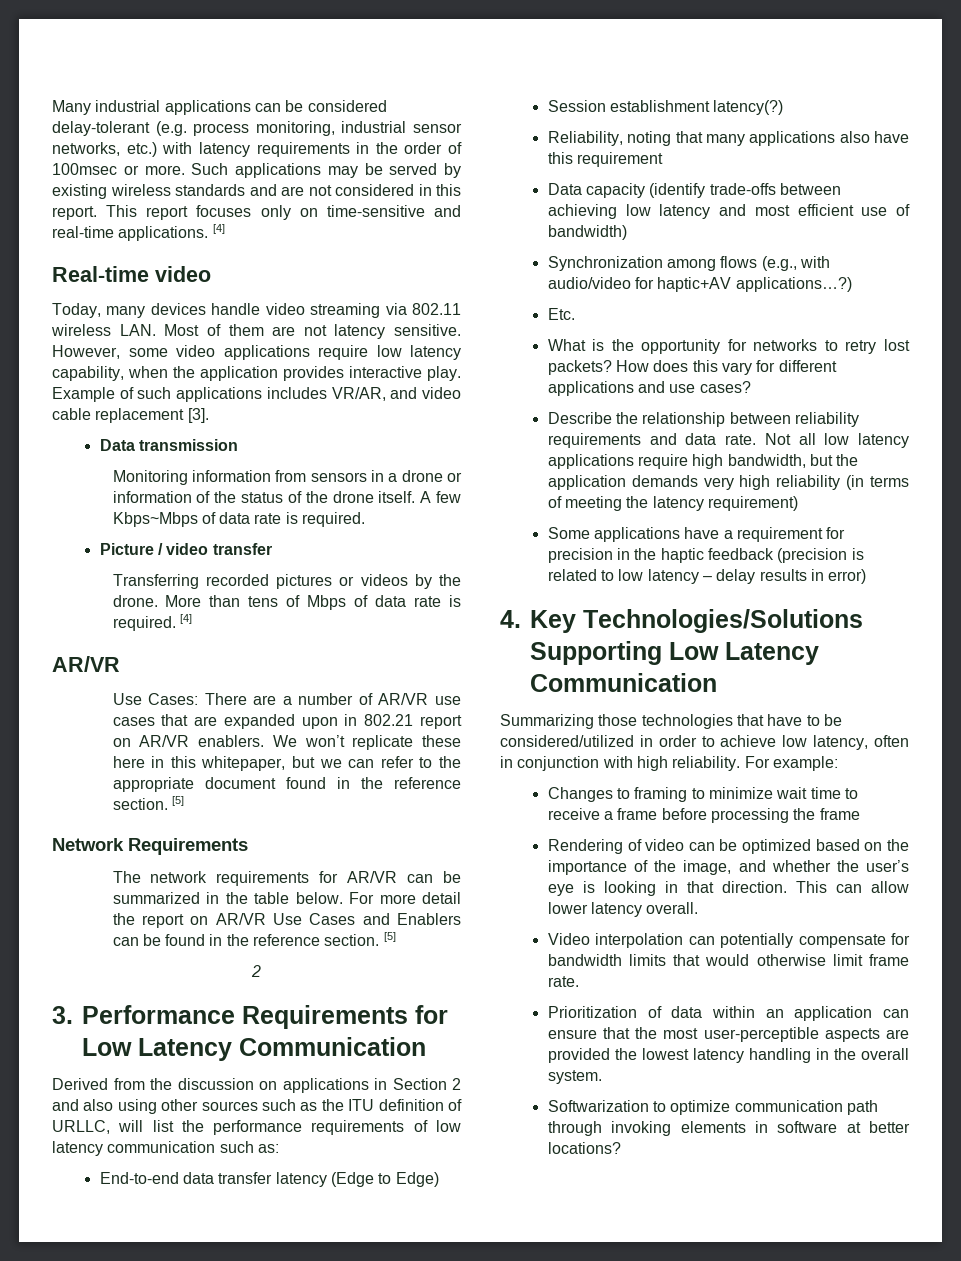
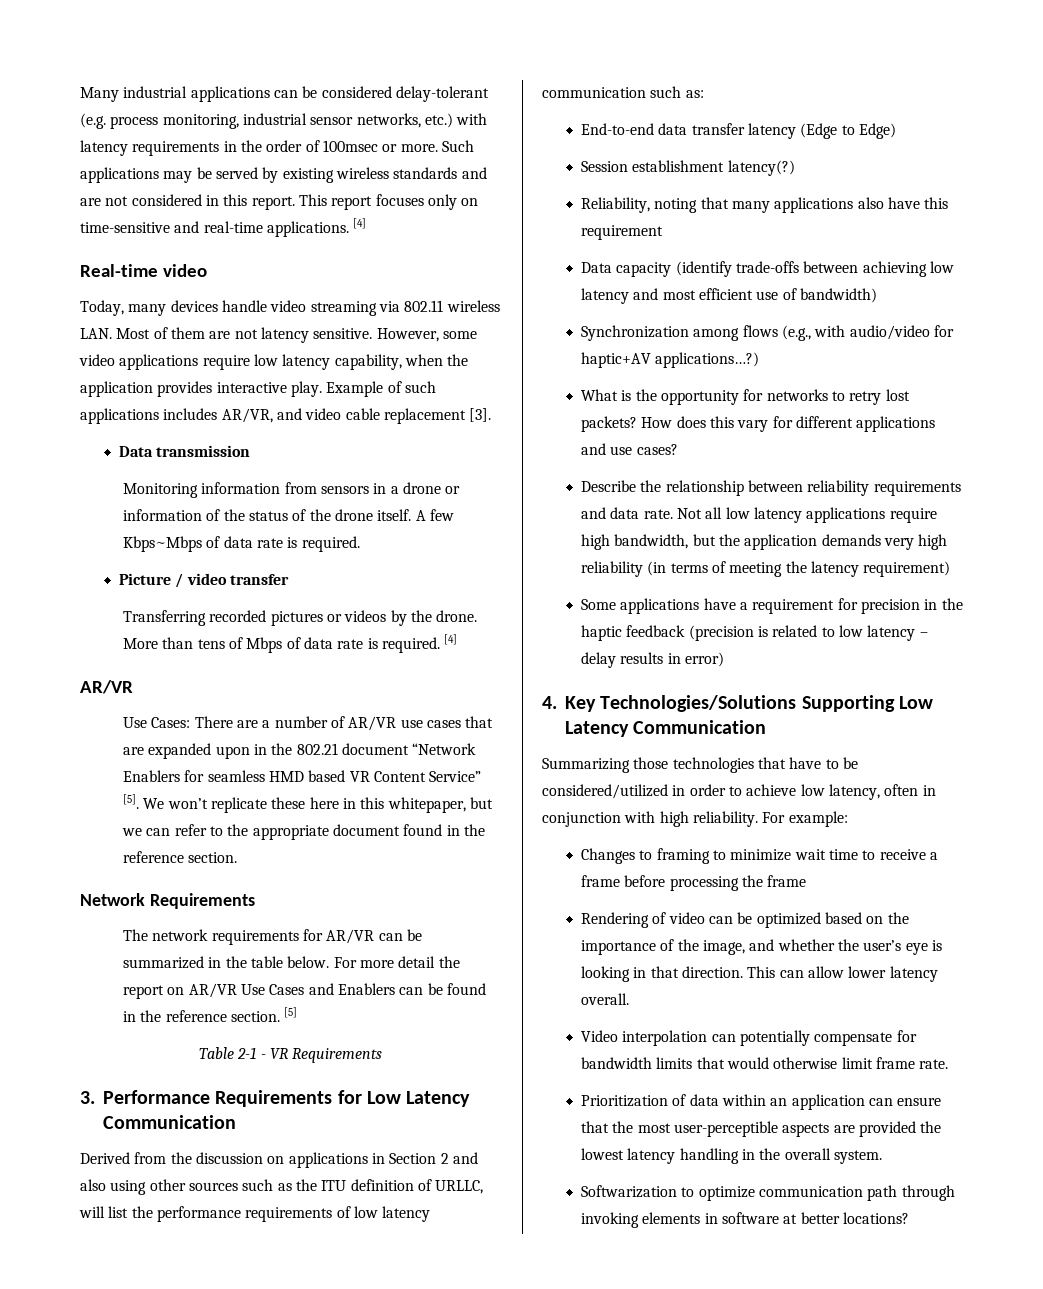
[331,387,386,401] VR/AR, -> [221,408,273,423] AR/VR,
[364,714,462,729] [112,735,265,747] 802.21 report on AR/VR enablers. -> [271,743,477,755] [123,770,482,782] [123,794,140,809] the 802.21 document “Network Enablers for seamless HMD based VR Content Service” [5].
[171,796,184,806] [5] -> (238, 857) none
[251,965,261,977] 2 -> [198,1047,383,1063] Table 2-1 - VR Requirements
[547,308,575,320] // Etc. -> (760, 360) none

